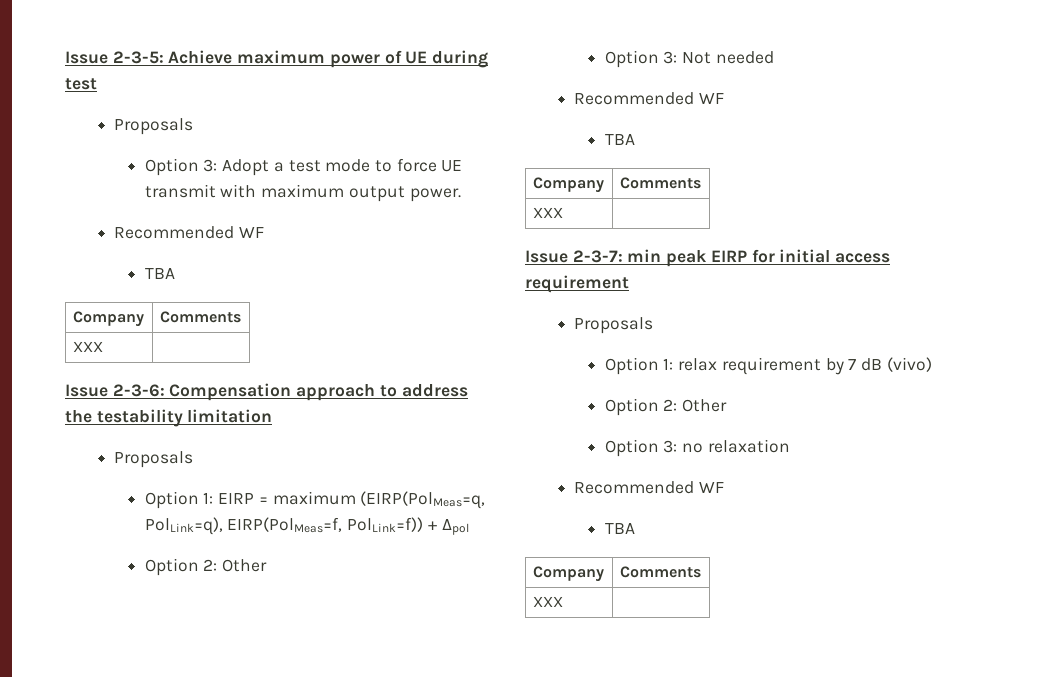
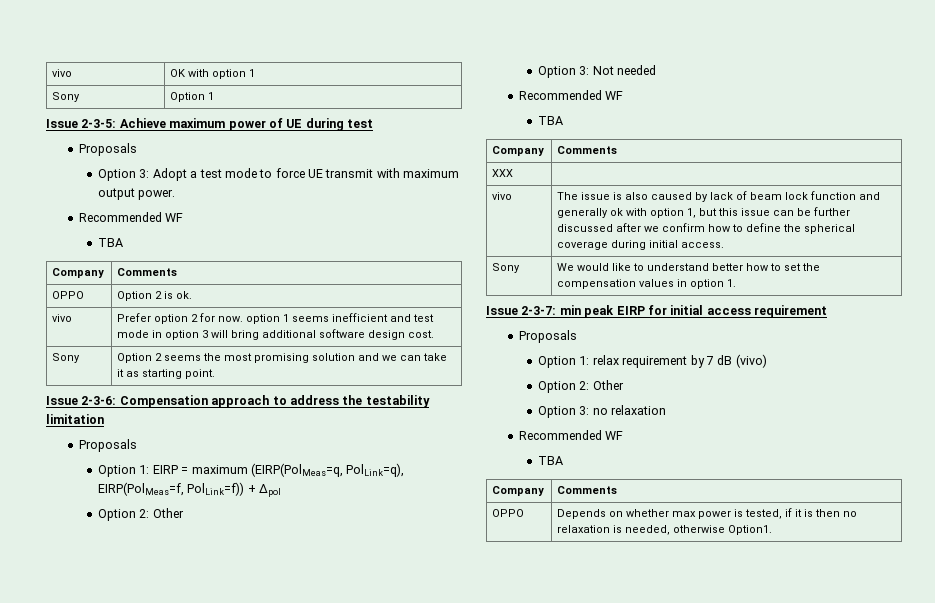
(65, 57) none -> [52,69,73,77] [170,69,256,79] [52,92,81,102] [170,92,215,102] vivo | OK with option 1 // Sony | Option 1 //
[72,341,103,352] XXX | -> [52,291,85,299] [117,291,193,301] [52,314,73,322] [117,313,435,324] [117,329,435,340] [52,353,81,363] [117,353,448,363] [117,369,216,379] OPPO | Option 2 is ok. // vivo | Prefer option 2 for now. option 1 seems inefficient and test mode in option 3 will bring additional software design cost. // Sony | Option 2 seems the most promising solution and we can take it as starting point.
(563, 212) none -> [492,192,513,200] [557,191,881,202] [557,207,851,218] [557,223,856,234] [557,240,725,250] [492,263,521,273] [557,263,821,271] [557,279,737,289] // vivo | The issue is also caused by lack of beam lock function and generally ok with option 1, but this issue can be further discussed after we confirm how to define the spherical coverage during initial access. // Sony | We would like to understand better how to set the compensation values in option 1.
[532,596,563,607] XXX | -> [492,509,525,517] [557,508,858,519] [557,525,773,535] OPPO | Depends on whether max power is tested, if it is then no relaxation is needed, otherwise Option1.

